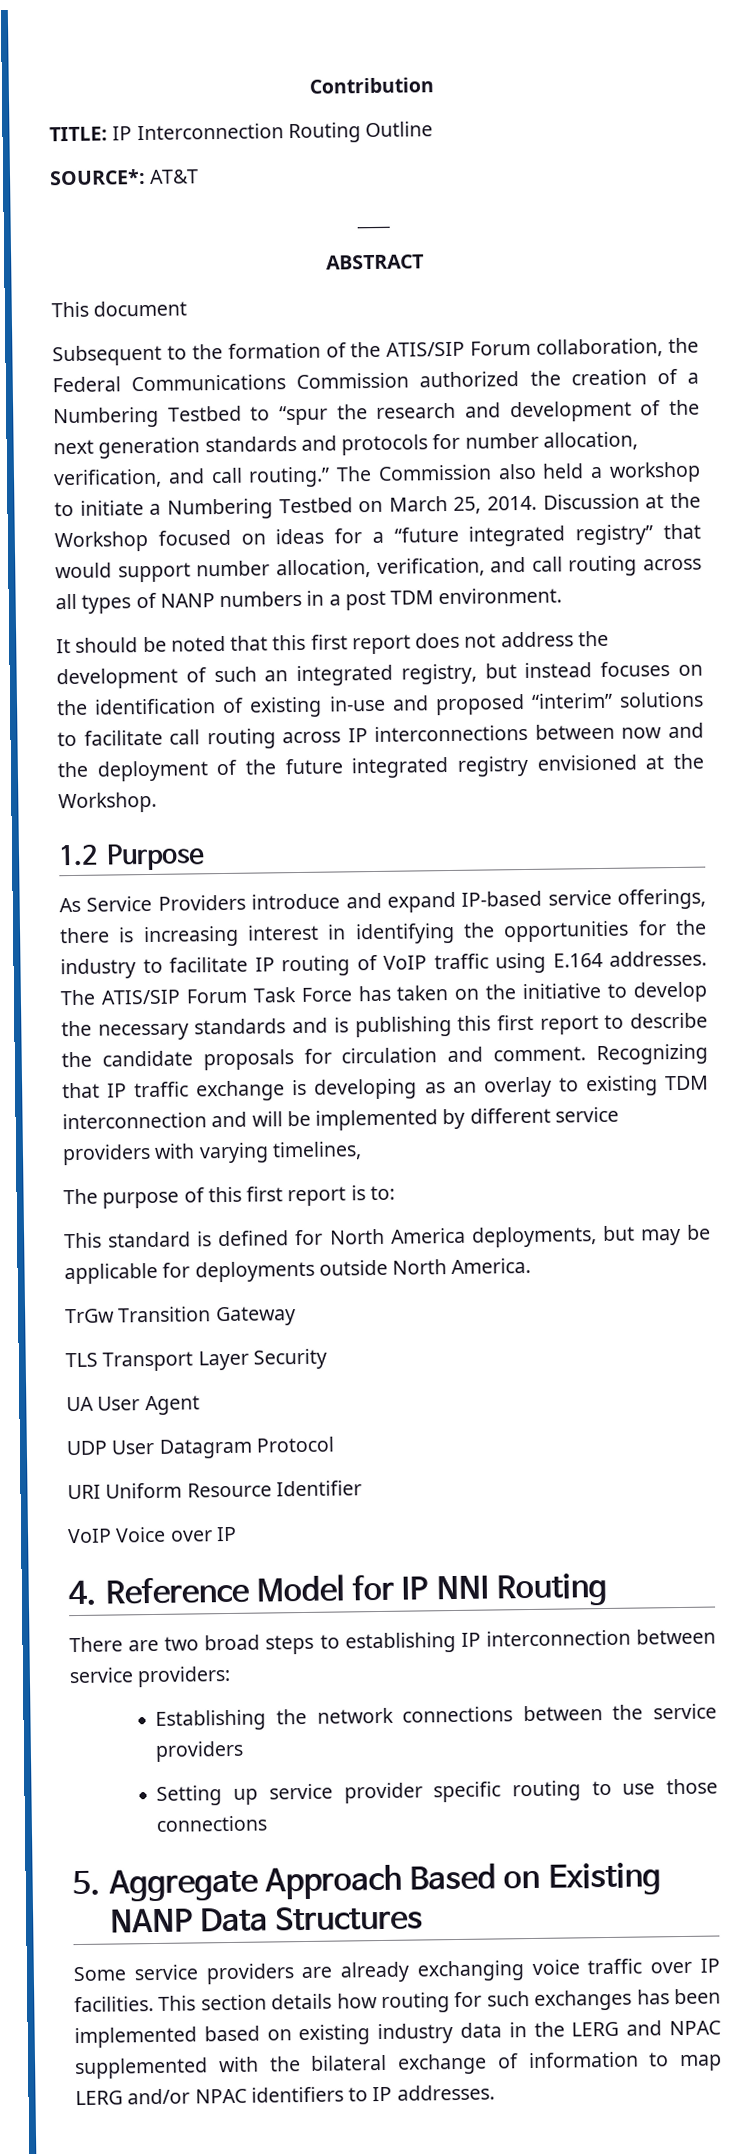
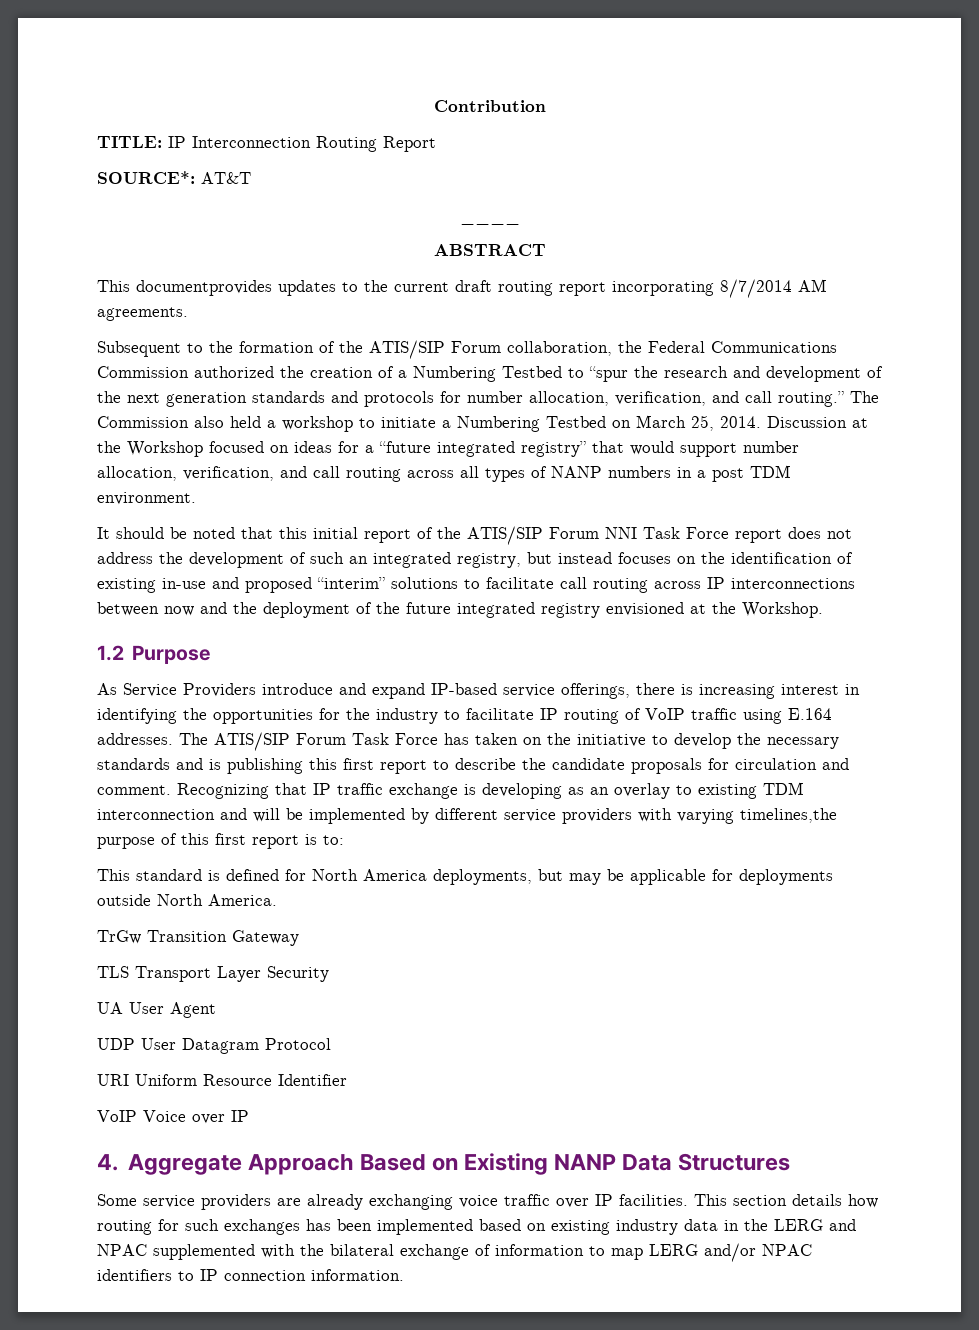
[365,121,434,138] Outline -> [383,136,436,152] Report
[93,300,188,317] document -> [136,279,827,298] [97,307,188,321] documentprovides updates to the current draft routing report incorporating 8/7/2014 AM agreements.
[310,634,348,650] first -> [313,526,729,545] initial report of the ATIS/SIP Forum NNI Task Force
[271,1141,362,1161] [63,1188,98,1205] timelines, // The -> [740,808,837,823] timelines,the
[104,1572,608,1607] [69,1628,716,1655] [69,1665,232,1688] [155,1703,717,1731] [155,1740,245,1762] [156,1778,718,1806] [156,1815,268,1832] [72,1870,100,1897] Reference Model for IP NNI Routing // There are two broad steps to establishing IP interconnection between service providers: // Establishing the network connections between the service providers // Setting up service provider specific routing to use those connections // 5. -> (118, 1162) none
[396,2084,495,2101] addresses. -> [224,1269,404,1281] connection information.

